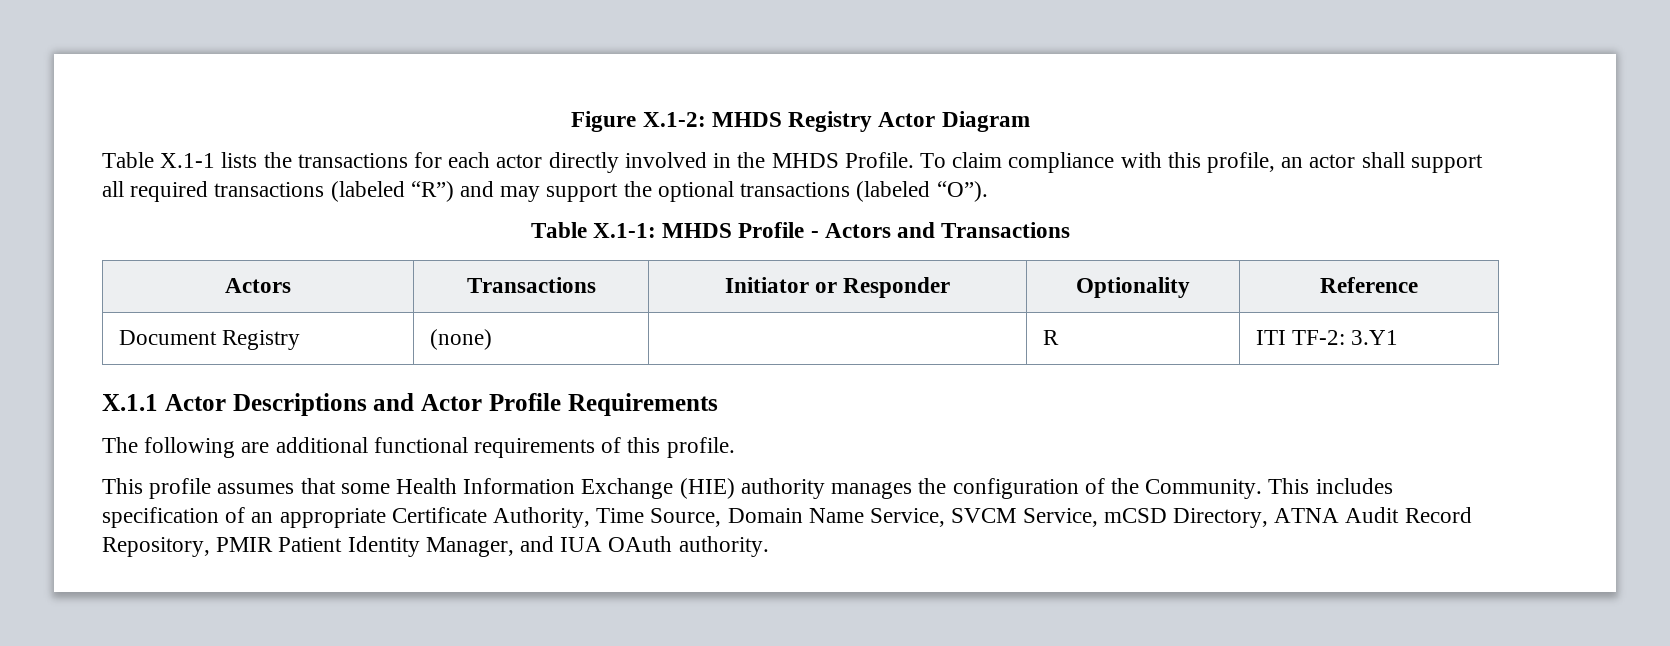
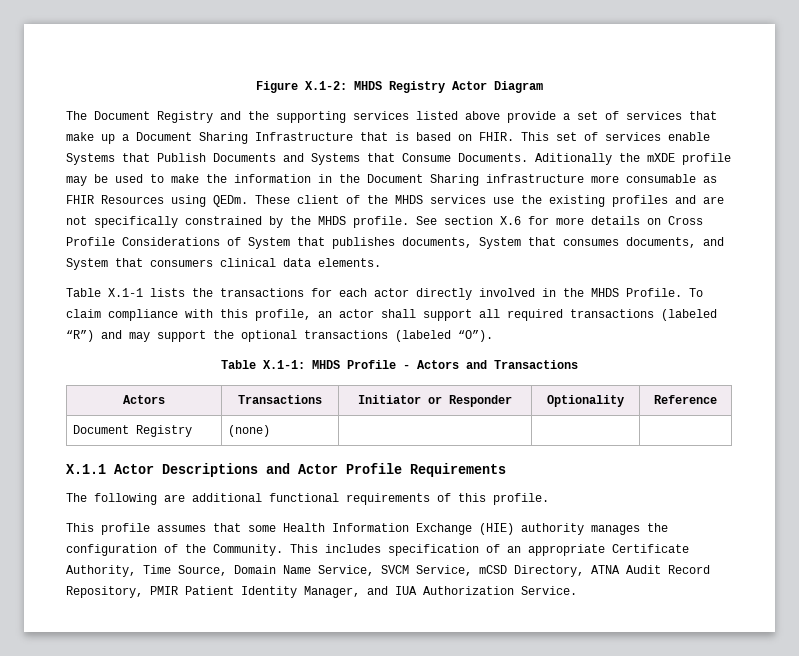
(1030, 121) none -> [66,111,717,123] [66,132,710,144] [66,153,731,165] [66,174,717,186] [66,195,724,207] [66,216,703,228] [66,237,724,249] [66,258,381,270] // The Document Registry and the supporting services listed above provide a set of services that make up a Document Sharing Infrastructure that is based on FHIR. This set of services enable Systems that Publish Documents and Systems that Consume Documents. Aditionally the mXDE profile may be used to make the information in the Document Sharing infrastructure more consumable as FHIR Resources using QEDm. These client of the MHDS services use the existing profiles and are not specifically constrained by the MHDS profile. See section X.6 for more details on Cross Profile Considerations of System that publishes documents, System that consumes documents, and System that consumers clinical data elements.
[1042,330,1059,345] [1255,330,1399,345] R | ITI TF-2: 3.Y1 -> (270, 431) |
[608,536,769,557] OAuth authority. -> [423,586,577,595] Authorization Service.

